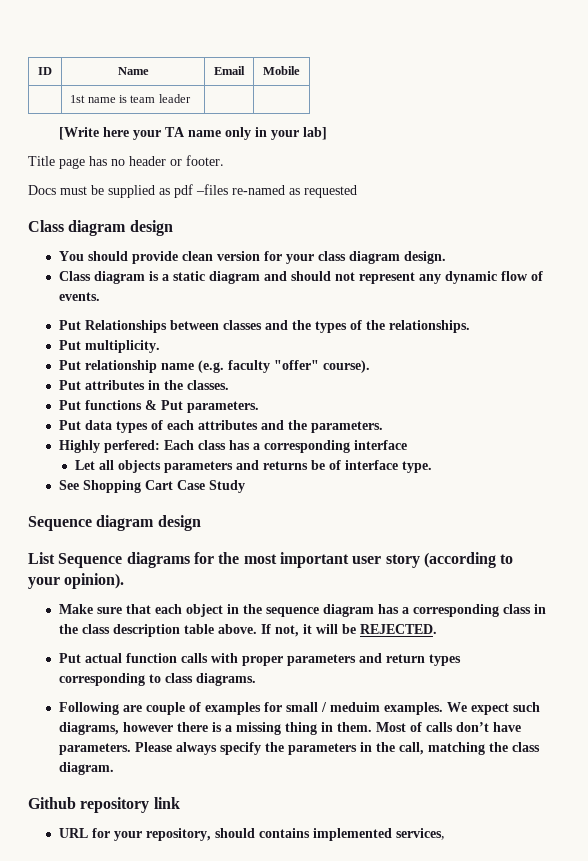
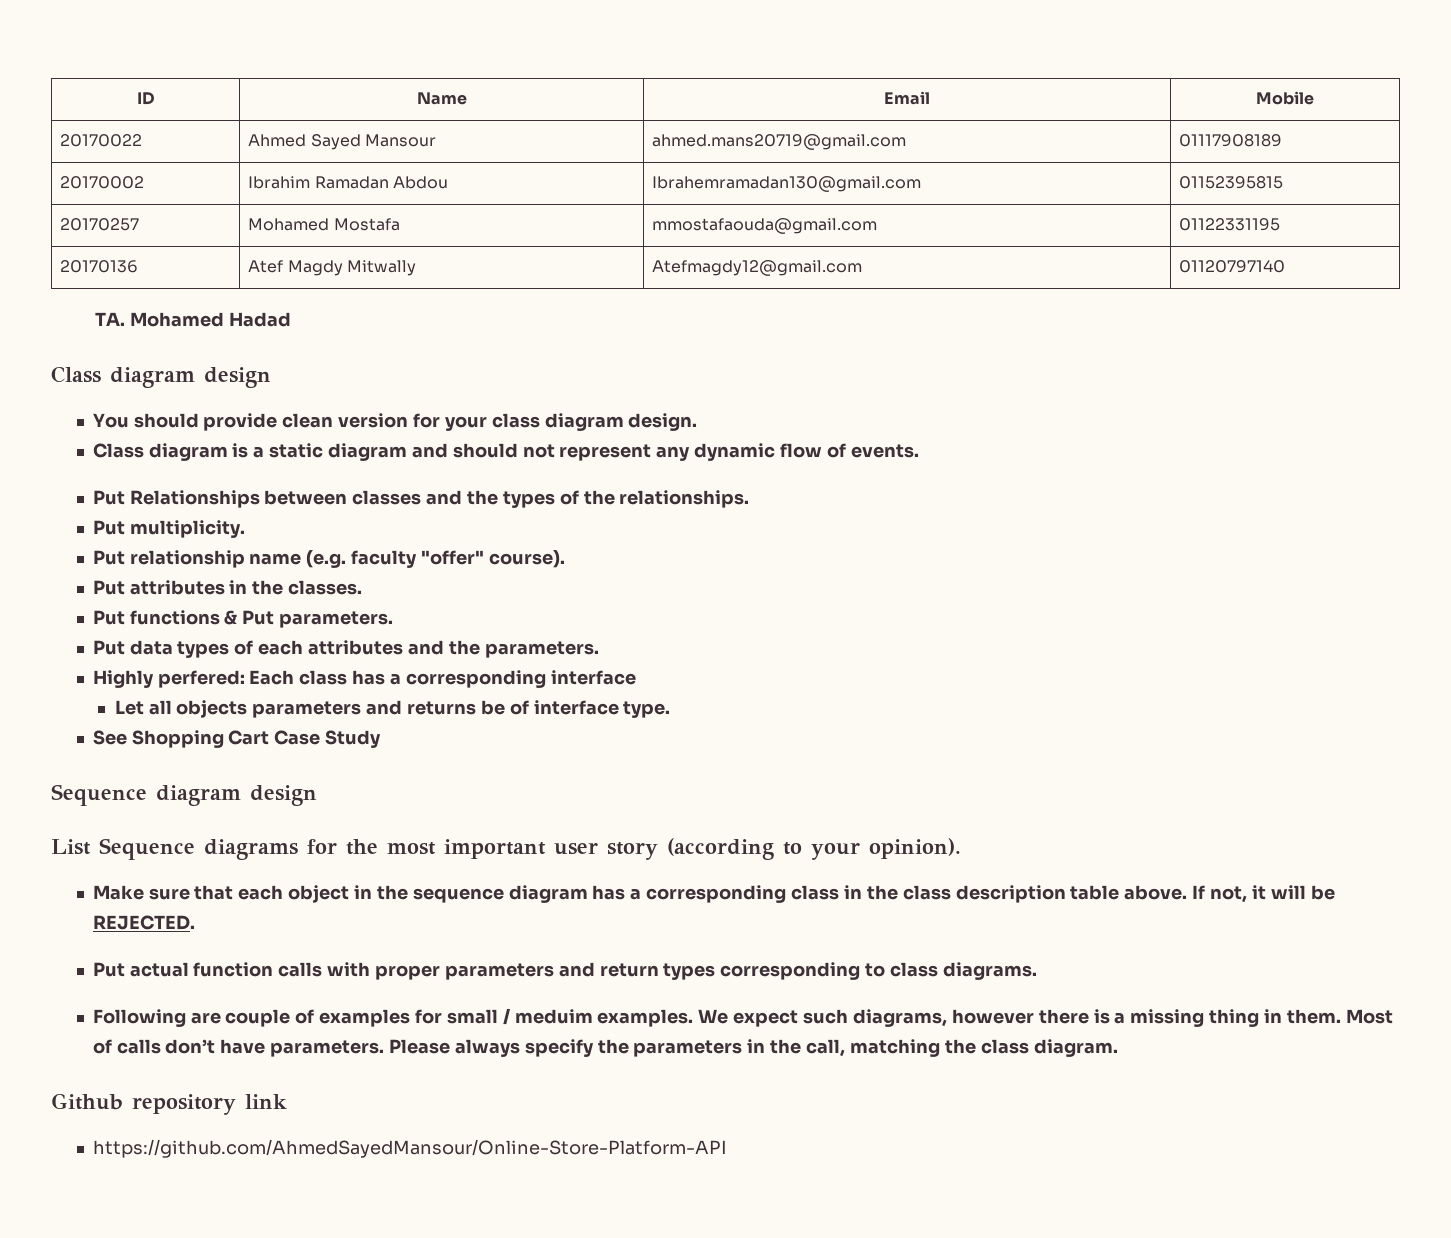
[70,94,191,103] [59,127,328,140] [28,155,224,169] [28,184,357,198] | 1st name is team leader | | // [Write here your TA name only in your lab] // Title page has no header or footer. // Docs must be supplied as pdf –files re-named as requested -> [60,134,143,147] [248,134,436,150] [652,134,907,150] [1179,134,1283,147] [60,176,145,189] [248,176,448,189] [652,176,922,192] [1179,176,1284,189] [60,218,140,231] [248,218,400,231] [652,218,878,234] [1179,218,1281,231] [60,260,139,273] [248,260,416,276] [652,260,863,276] [1179,260,1286,273] [94,312,291,327] 20170022 | Ahmed Sayed Mansour | ahmed.mans20719@gmail.com | 01117908189 // 20170002 | Ibrahim Ramadan Abdou | Ibrahemramadan130@gmail.com | 01152395815 // 20170257 | Mohamed Mostafa | mmostafaouda@gmail.com | 01122331195 // 20170136 | Atef Magdy Mitwally | Atefmagdy12@gmail.com | 01120797140 // TA. Mohamed Hadad
[58,828,445,841] URL for your repository, should contains implemented services, -> [92,1139,727,1158] https://github.com/AhmedSayedMansour/Online-Store-Platform-API

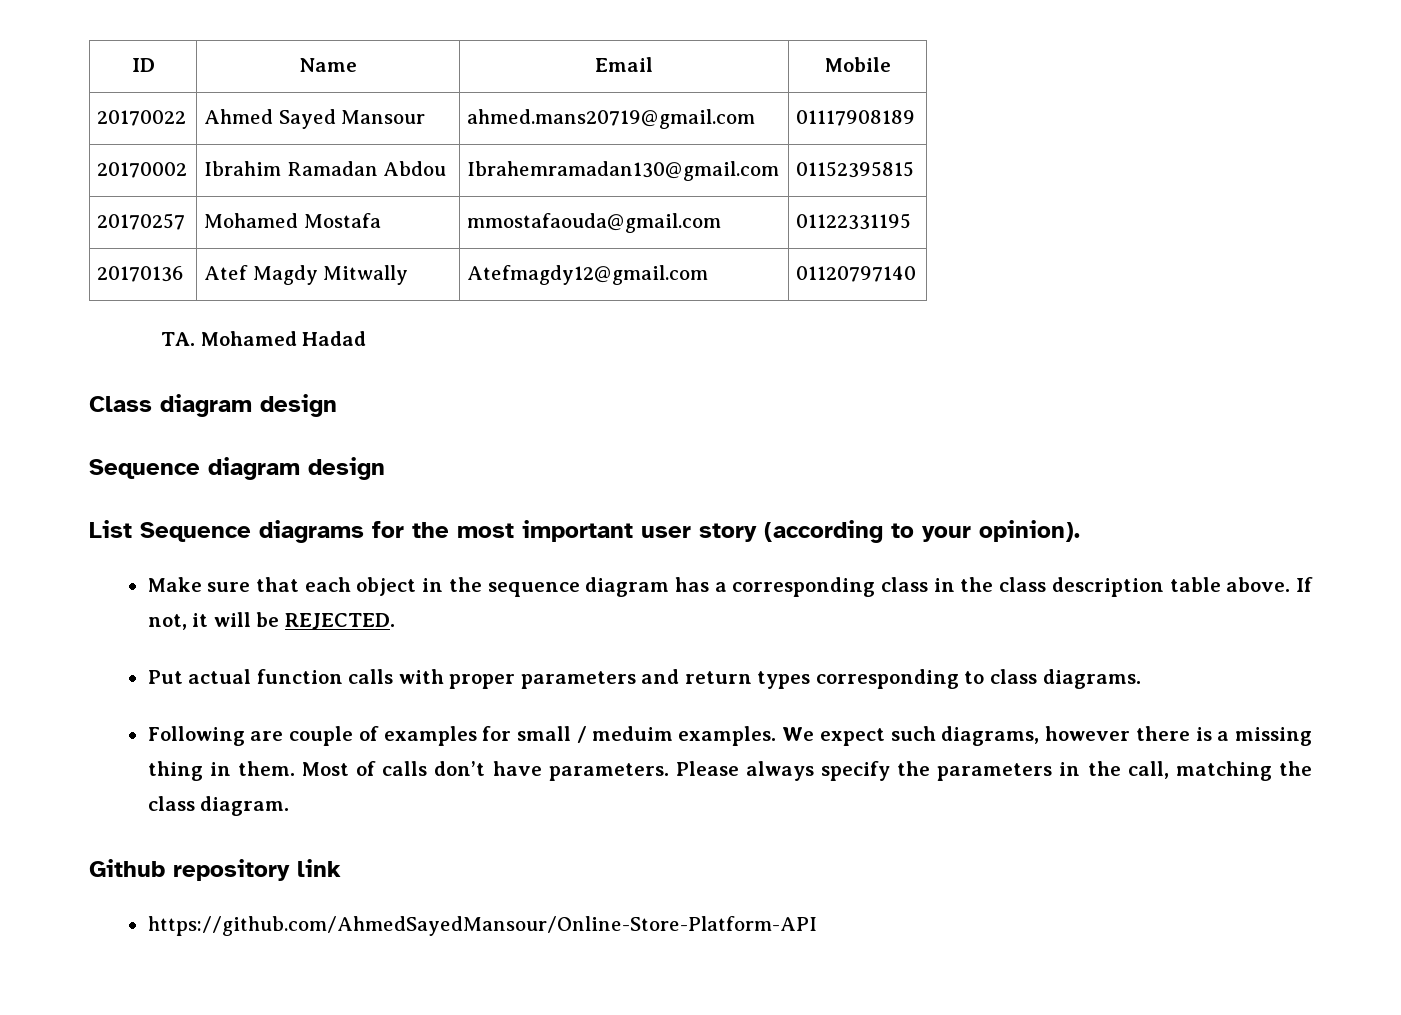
[92,413,698,431] [92,443,919,461] [92,490,750,508] [92,520,245,538] [92,550,565,568] [92,580,363,595] [92,610,394,628] [92,640,599,658] [92,670,636,688] [114,700,671,718] [92,730,382,748] // You should provide clean version for your class diagram design. // Class diagram is a static diagram and should not represent any dynamic flow of events. // Put Relationships between classes and the types of the relationships. // Put multiplicity. // Put relationship name (e.g. faculty "offer" course). // Put attributes in the classes. // Put functions & Put parameters. // Put data types of each attributes and the parameters. // Highly perfered: Each class has a corresponding interface // Let all objects parameters and returns be of interface type. // See Shopping Cart Case Study -> (337, 405) none

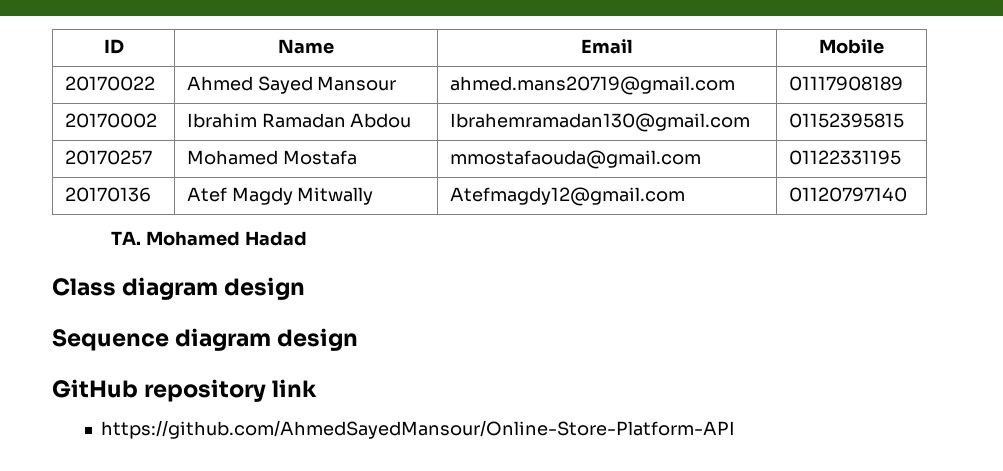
[89,520,1080,543] [147,577,1313,597] [147,612,395,630] [147,669,1141,689] [147,726,1312,746] [147,761,1312,781] [147,796,290,816] [89,859,165,877] List Sequence diagrams for the most important user story (according to your opinion). // Make sure that each object in the sequence diagram has a corresponding class in the class description table above. If not, it will be REJECTED. // Put actual function calls with proper parameters and return types corresponding to class diagrams. // Following are couple of examples for small / meduim examples. We expect such diagrams, however there is a missing thing in them. Most of calls don’t have parameters. Please always specify the parameters in the call, matching the class diagram. // Github -> [52,379,138,398] GitHub

